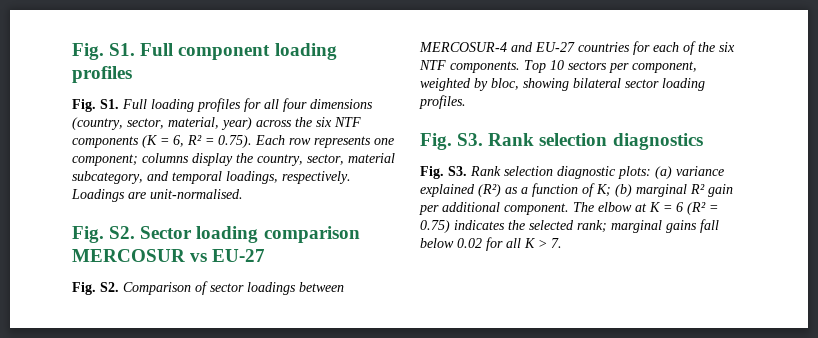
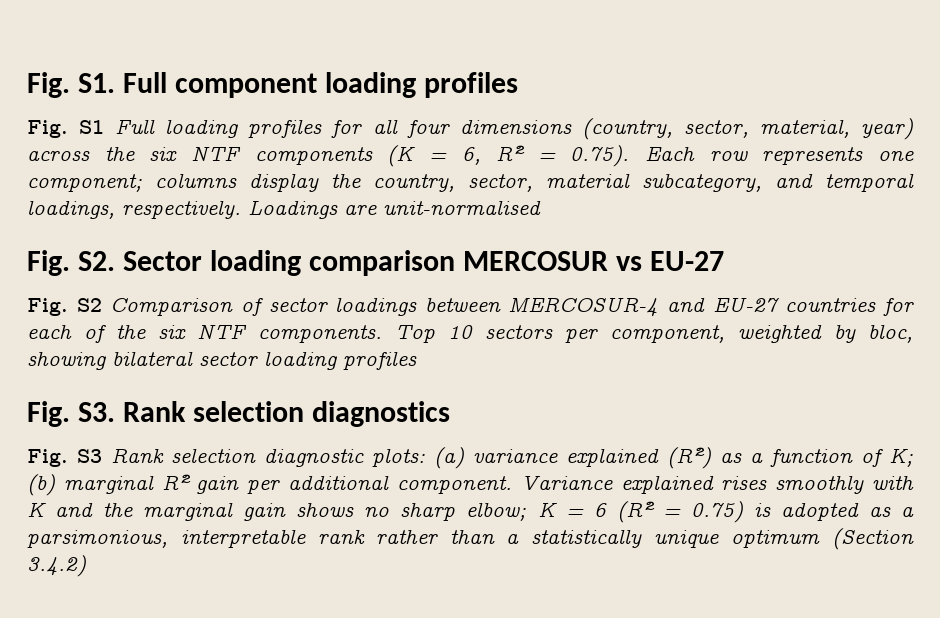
[100,99,119,109] S1. -> [79,120,105,134] S1
[150,189,243,199] unit-normalised. -> [383,200,541,215] unit-normalised
[100,282,119,292] S2. -> [76,298,102,312] S2
[419,95,466,109] profiles. -> [343,351,417,370] profiles
[448,166,467,176] S3. -> [77,449,102,463] S3
[573,202,647,212] The elbow at -> [520,475,915,494] [27,502,527,521] Variance explained rises smoothly with K and the marginal gain shows no sharp elbow;
[454,219,719,233] [420,237,562,251] indicates the selected rank; marginal gains fall below 0.02 for all K > 7. -> [753,503,914,521] [27,528,915,550] [27,555,86,577] is adopted as a parsimonious, interpretable rank rather than a statistically unique optimum (Section 3.4.2)

